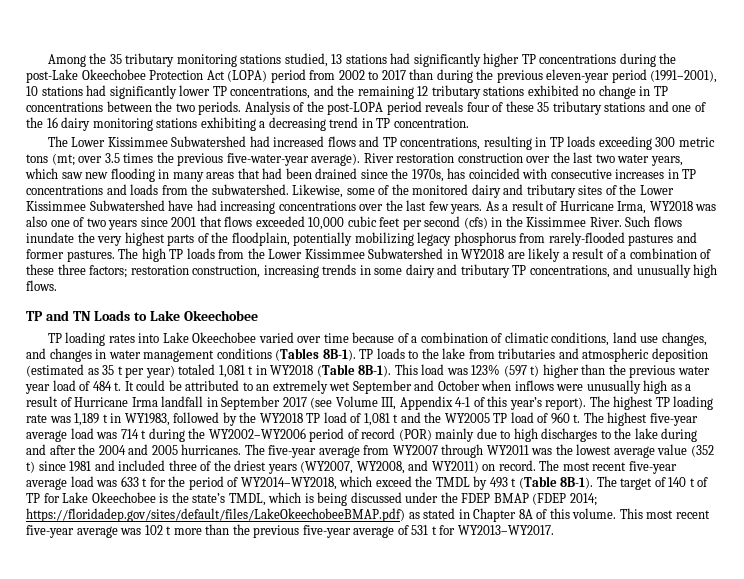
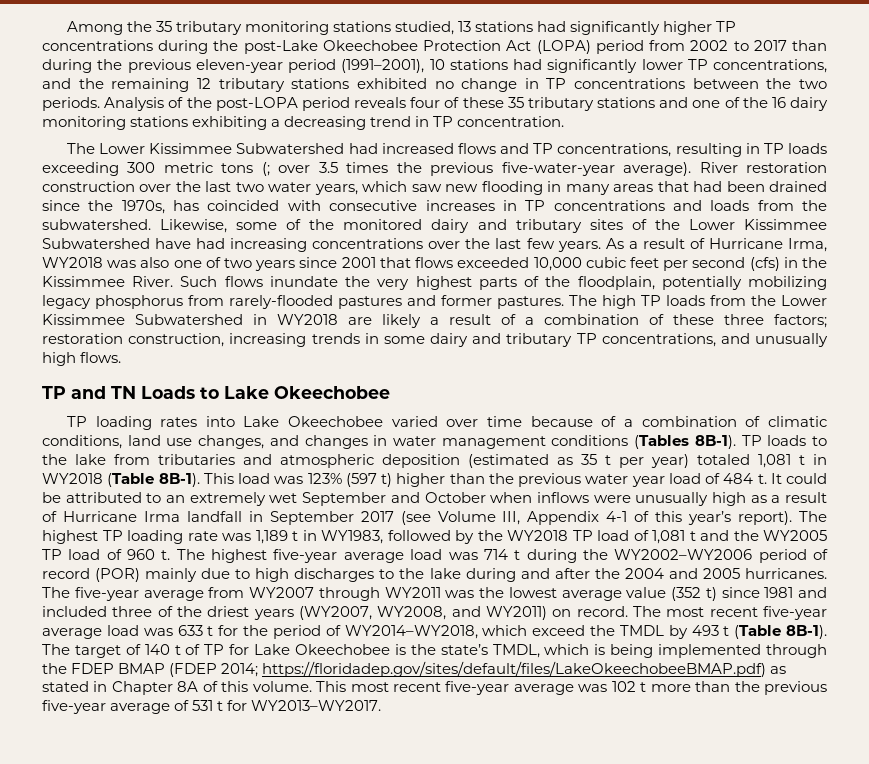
[51,153,75,166] (mt; -> [261,162,270,176] (;
[350,492,439,503] discussed under -> [658,644,828,658] implemented through

